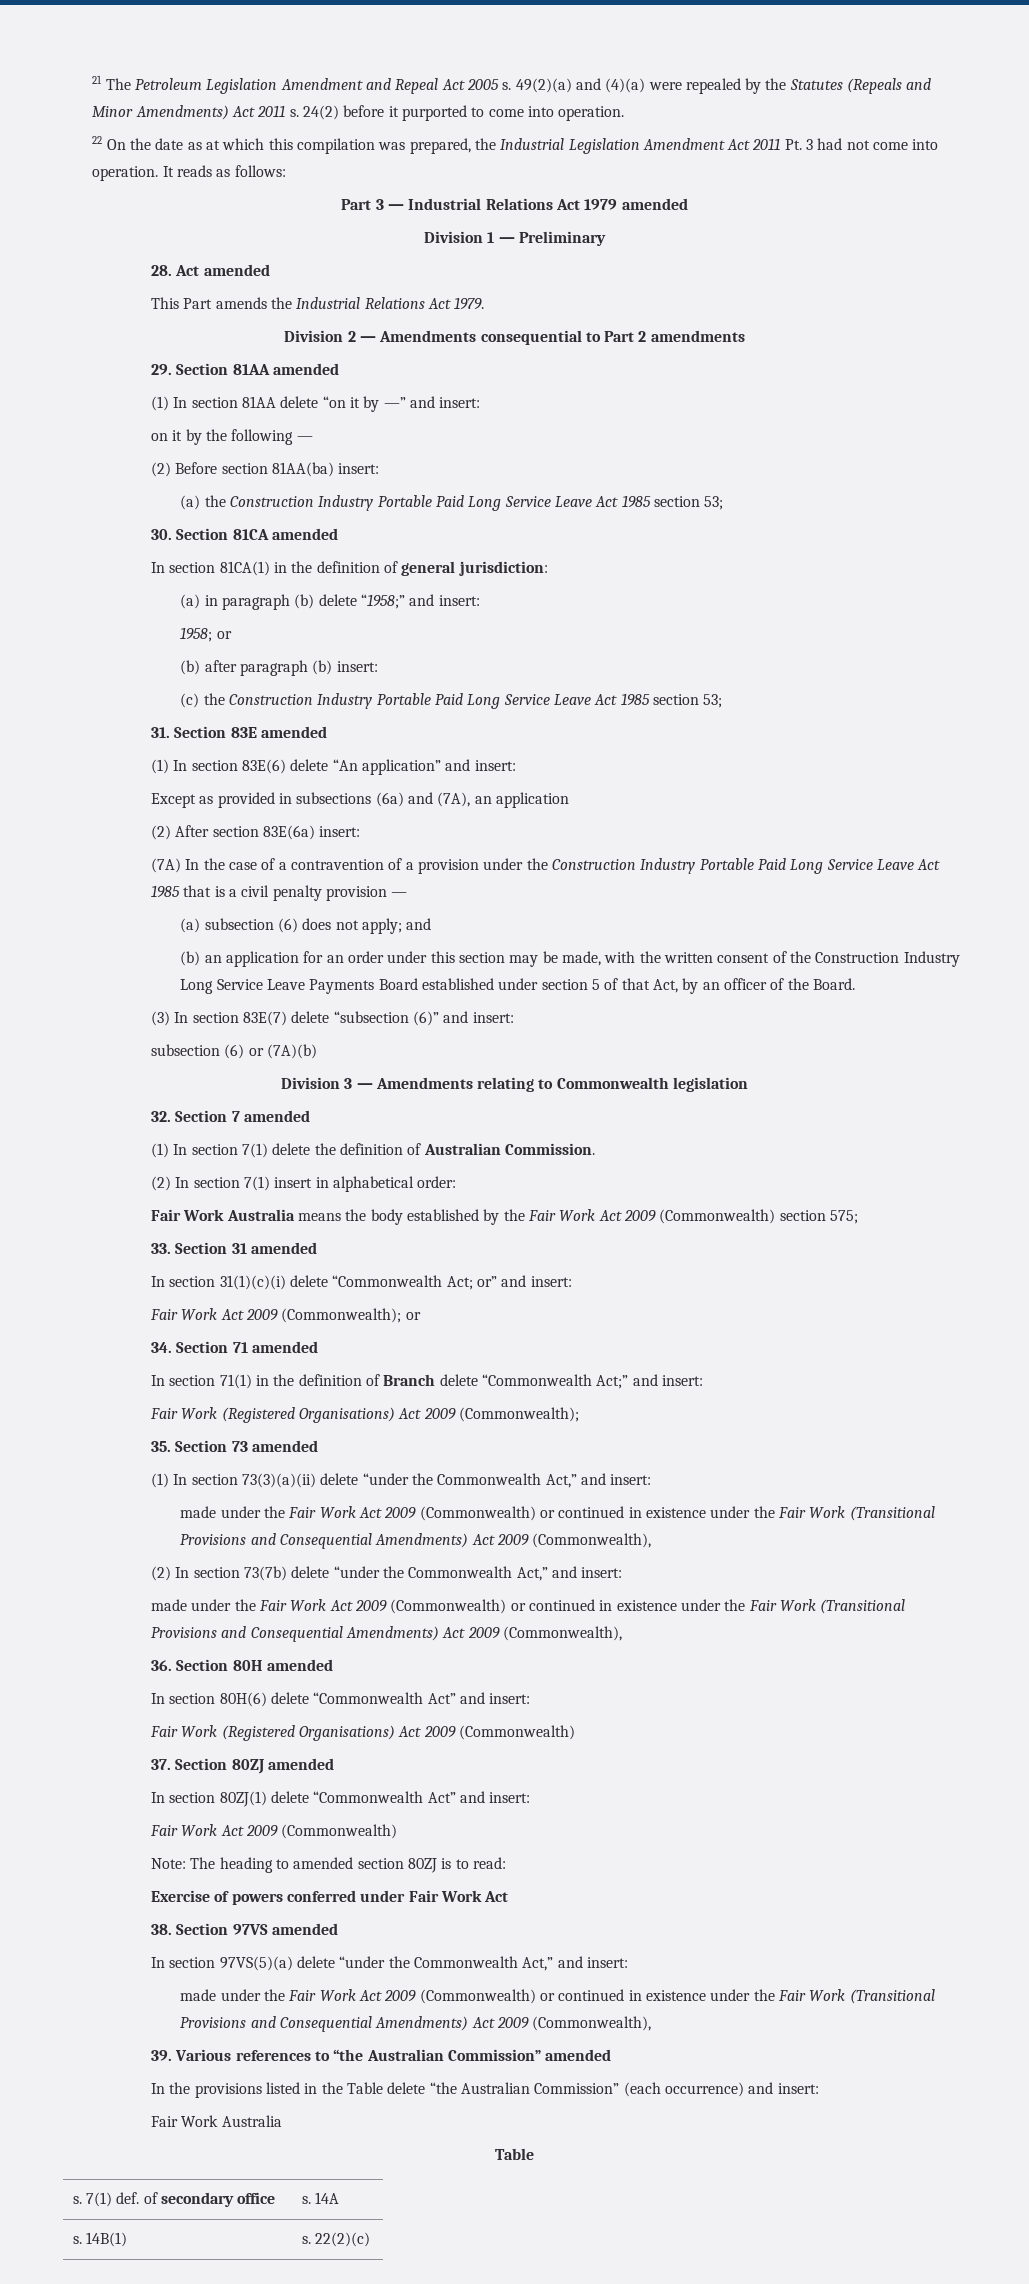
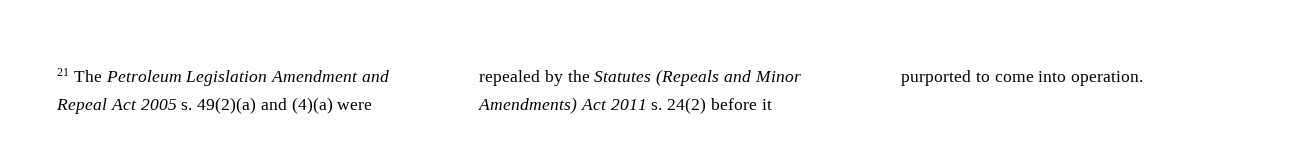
[92,136,939,154] [92,165,286,181] [341,198,688,210] [424,231,606,246] [151,264,270,276] [151,297,485,310] [284,330,745,345] [151,363,340,375] [151,396,481,412] [151,429,313,445] [151,462,380,477] [180,495,724,511] [151,528,339,540] [151,561,548,576] [180,594,480,610] [180,627,232,642] [180,660,378,676] [180,693,723,709] [151,726,328,738] [151,759,516,775] [151,792,569,808] [151,825,361,840] [151,858,941,874] [151,885,408,901] [180,918,432,934] [180,951,960,967] [180,978,855,994] [151,1011,514,1026] [151,1044,318,1059] [280,1077,749,1092] [151,1110,311,1122] [151,1143,595,1158] [151,1176,457,1192] [151,1209,858,1225] [151,1242,318,1254] [151,1275,572,1290] [150,1308,421,1323] [151,1341,319,1353] [151,1374,703,1389] [150,1407,579,1423] [151,1440,319,1452] [151,1473,652,1488] [180,1506,935,1521] [180,1533,652,1549] [151,1566,623,1581] [151,1599,906,1614] [151,1626,622,1642] [151,1659,334,1671] [151,1692,531,1707] [150,1725,575,1741] [151,1758,335,1774] [151,1791,531,1807] [150,1824,398,1839] [151,1857,506,1873] [151,1890,509,1905] [151,1923,339,1935] [151,1956,628,1971] [180,1989,935,2004] [180,2016,652,2032] [151,2049,612,2061] [151,2082,819,2098] [151,2115,282,2127] [495,2148,534,2160] [72,2192,276,2207] [301,2192,339,2204] [72,2232,127,2247] [301,2232,370,2247] // 22 On the date as at which this compilation was prepared, the Industrial Legislation Amendment Act 2011 Pt. 3 had not come into operation. It reads as follows: // Part 3 — Industrial Relations Act 1979 amended // Division 1 — Preliminary // 28. Act amended // This Part amends the Industrial Relations Act 1979. // Division 2 — Amendments consequential to Part 2 amendments // 29. Section 81AA amended // (1) In section 81AA delete “on it by —” and insert: // on it by the following — // (2) Before section 81AA(ba) insert: // (a) the Construction Industry Portable Paid Long Service Leave Act 1985 section 53; // 30. Section 81CA amended // In section 81CA(1) in the definition of general jurisdiction: // (a) in paragraph (b) delete “1958;” and insert: // 1958; or // (b) after paragraph (b) insert: // (c) the Construction Industry Portable Paid Long Service Leave Act 1985 section 53; // 31. Section 83E amended // (1) In section 83E(6) delete “An application” and insert: // Except as provided in subsections (6a) and (7A), an application // (2) After section 83E(6a) insert: // (7A) In the case of a contravention of a provision under the Construction Industry Portable Paid Long Service Leave Act 1985 that is a civil penalty provision — // (a) subsection (6) does not apply; and // (b) an application for an order under this section may be made, with the written consent of the Construction Industry Long Service Leave Payments Board established under section 5 of that Act, by an officer of the Board. // (3) In section 83E(7) delete “subsection (6)” and insert: // subsection (6) or (7A)(b) // Division 3 — Amendments relating to Commonwealth legislation // 32. Section 7 amended // (1) In section 7(1) delete the definition of Australian Commission. // (2) In section 7(1) insert in alphabetical order: // Fair Work Australia means the body established by the Fair Work Act 2009 (Commonwealth) section 575; // 33. Section 31 amended // In section 31(1)(c)(i) delete “Commonwealth Act; or” and insert: // Fair Work Act 2009 (Commonwealth); or // 34. Section 71 amended // In section 71(1) in the definition of Branch delete “Commonwealth Act;” and insert: // Fair Work (Registered Organisations) Act 2009 (Commonwealth); // 35. Section 73 amended // (1) In section 73(3)(a)(ii) delete “under the Commonwealth Act,” and insert: // made under the Fair Work Act 2009 (Commonwealth) or continued in existence under the Fair Work (Transitional Provisions and Consequential Amendments) Act 2009 (Commonwealth), // (2) In section 73(7b) delete “under the Commonwealth Act,” and insert: // made under the Fair Work Act 2009 (Commonwealth) or continued in existence under the Fair Work (Transitional Provisions and Consequential Amendments) Act 2009 (Commonwealth), // 36. Section 80H amended // In section 80H(6) delete “Commonwealth Act” and insert: // Fair Work (Registered Organisations) Act 2009 (Commonwealth) // 37. Section 80ZJ amended // In section 80ZJ(1) delete “Commonwealth Act” and insert: // Fair Work Act 2009 (Commonwealth) // Note: The heading to amended section 80ZJ is to read: // Exercise of powers conferred under Fair Work Act // 38. Section 97VS amended // In section 97VS(5)(a) delete “under the Commonwealth Act,” and insert: // made under the Fair Work Act 2009 (Commonwealth) or continued in existence under the Fair Work (Transitional Provisions and Consequential Amendments) Act 2009 (Commonwealth), // 39. Various references to “the Australian Commission” amended // In the provisions listed in the Table delete “the Australian Commission” (each occurrence) and insert: // Fair Work Australia // Table // s. 7(1) def. of secondary office | s. 14A // s. 14B(1) | s. 22(2)(c) -> (1144, 78) none

